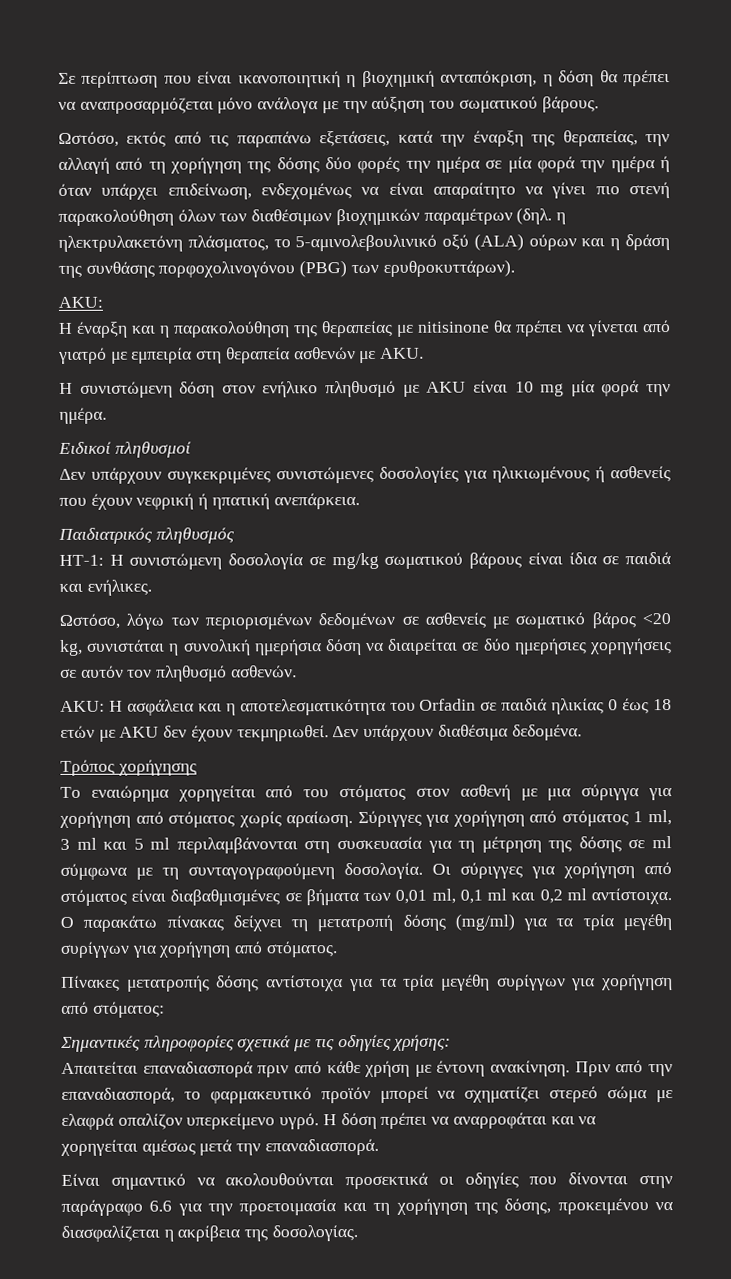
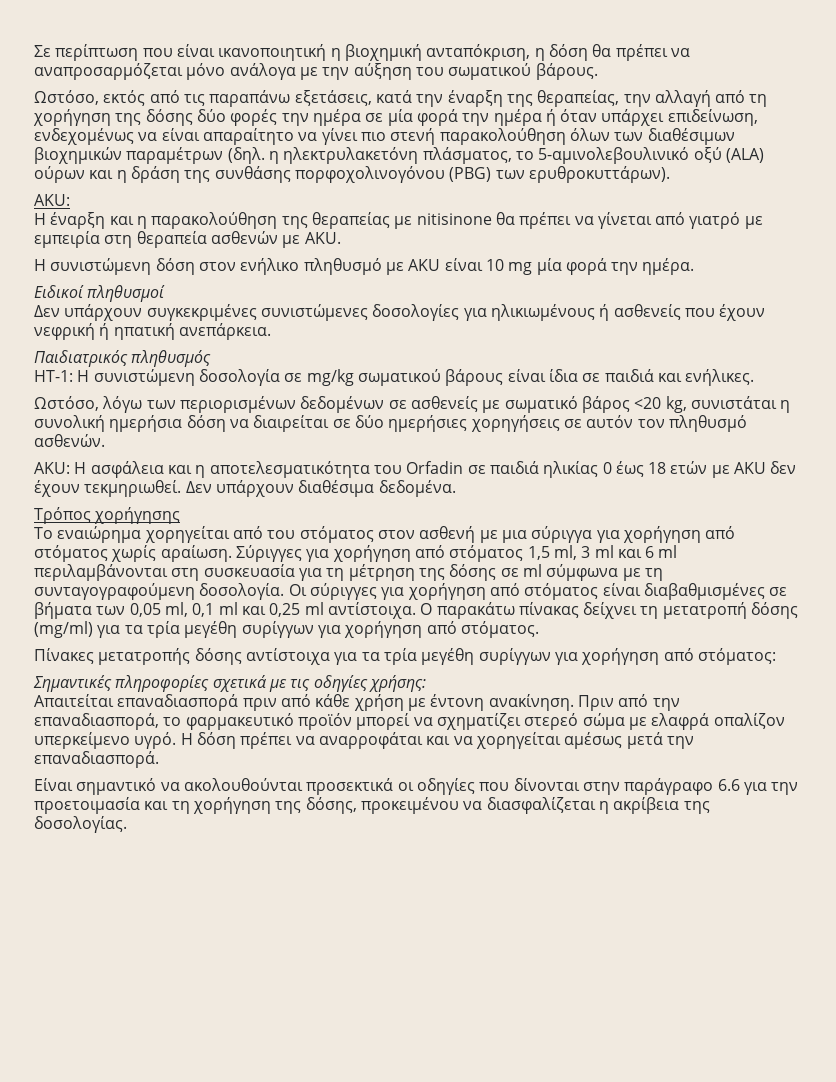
[633,811,644,823] 1 -> [527,546,550,560] 1,5
[133,838,144,850] 5 -> [645,546,655,558] 6
[395,889,428,904] 0,01 -> [129,603,161,617] 0,05
[539,889,563,904] 0,2 -> [269,603,301,617] 0,25

